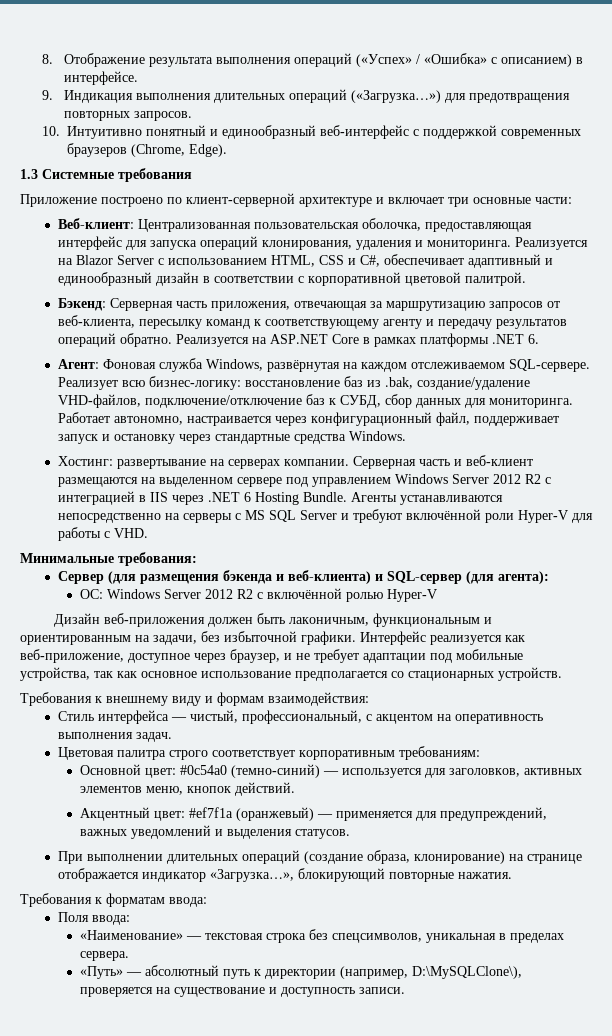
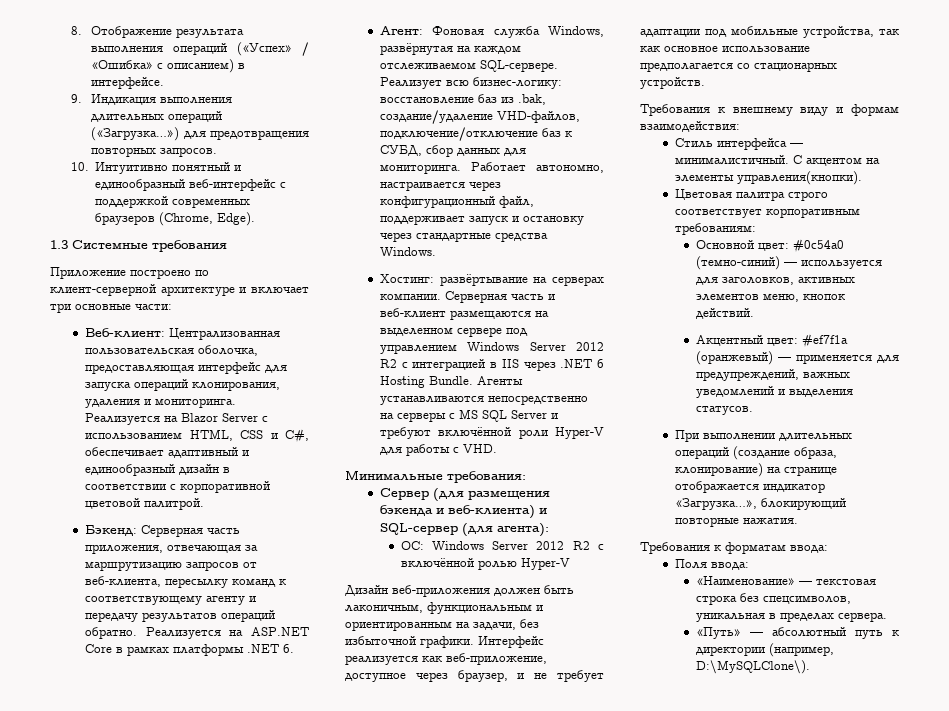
[116,459,206,469] развертывание -> [439,274,528,286] развёртывание
[189,710,543,724] [57,732,172,742] чистый, профессиональный, с акцентом на оперативность выполнения задач. -> [675,155,881,166] [675,171,863,185] минималистичный. С акцентом на элементы управления(кнопки).
[411,966,522,979] [79,987,405,997] D:\MySQLClone\), проверяется на существование и доступность записи. -> [695,660,810,674] D:\MySQLClone\).

